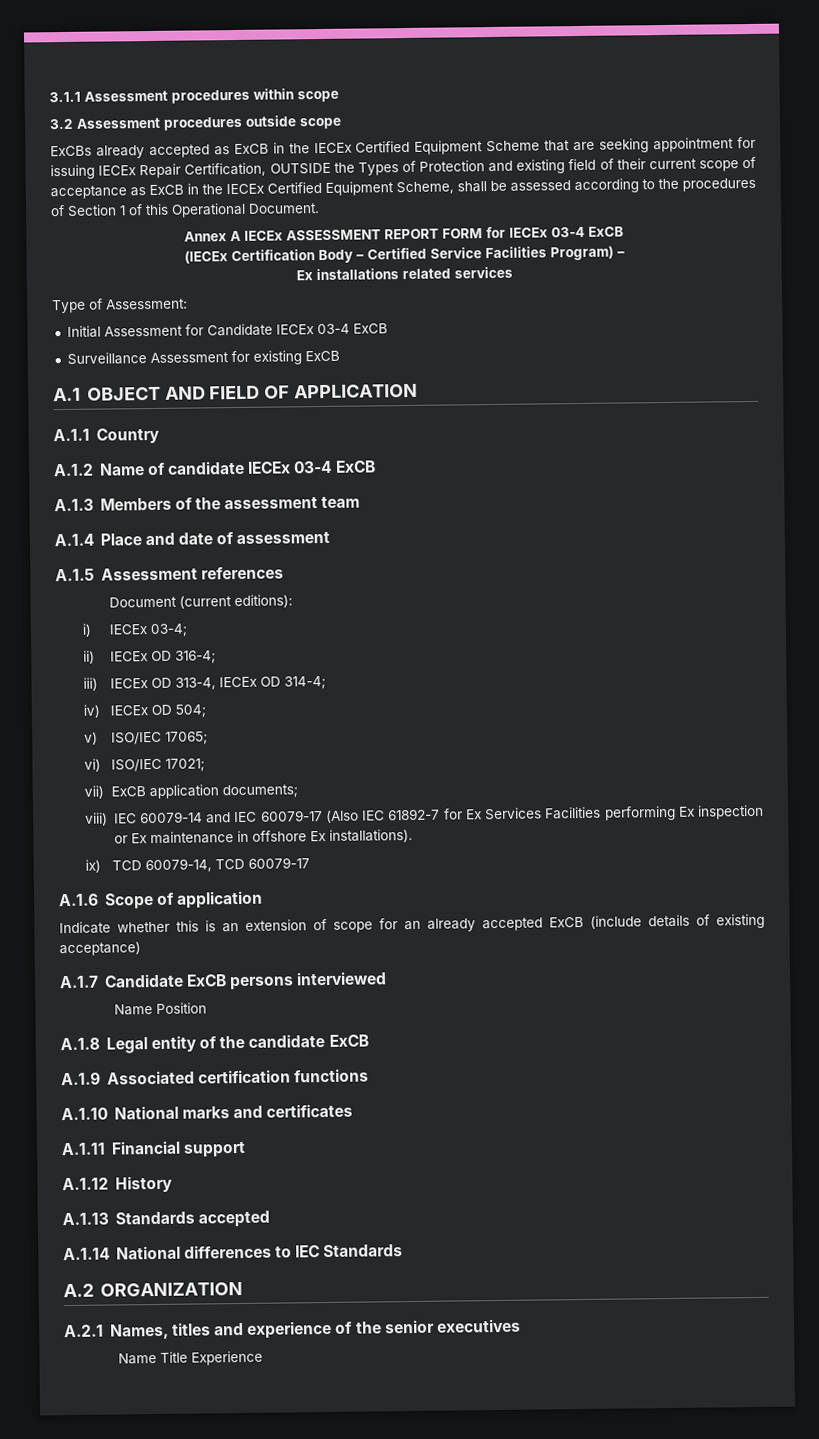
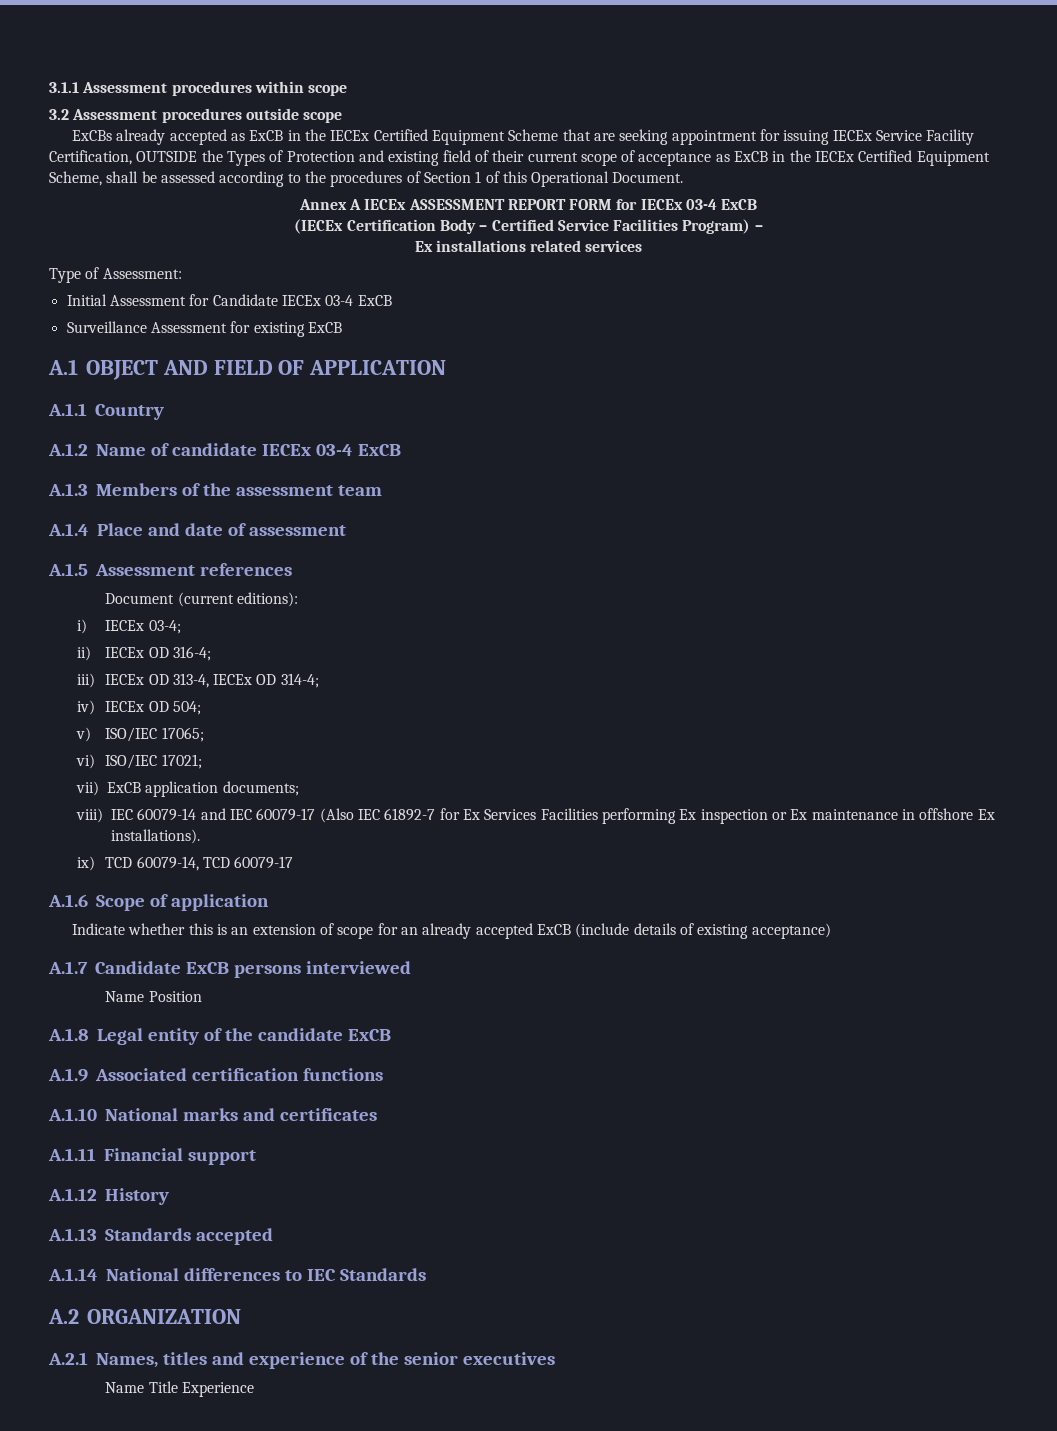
[139,163,182,179] Repair -> [875,129,975,145] Service Facility

